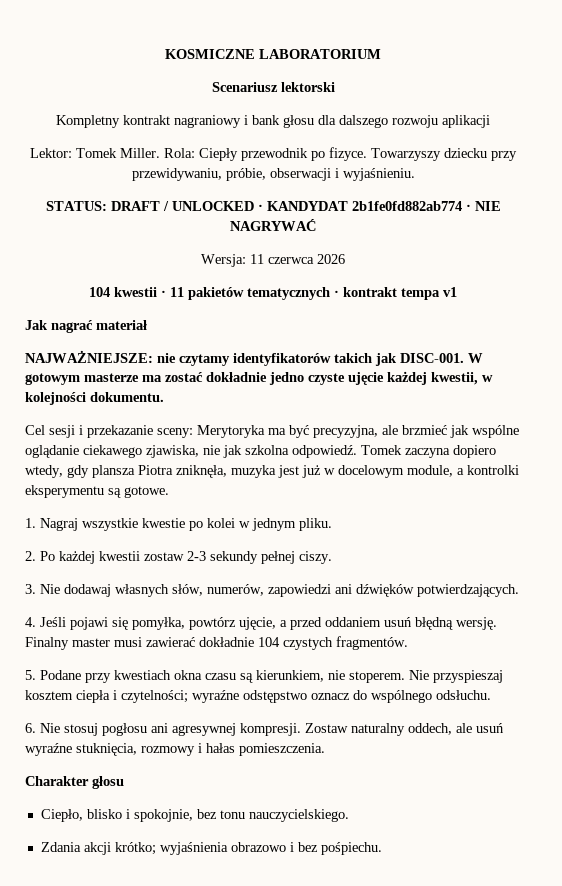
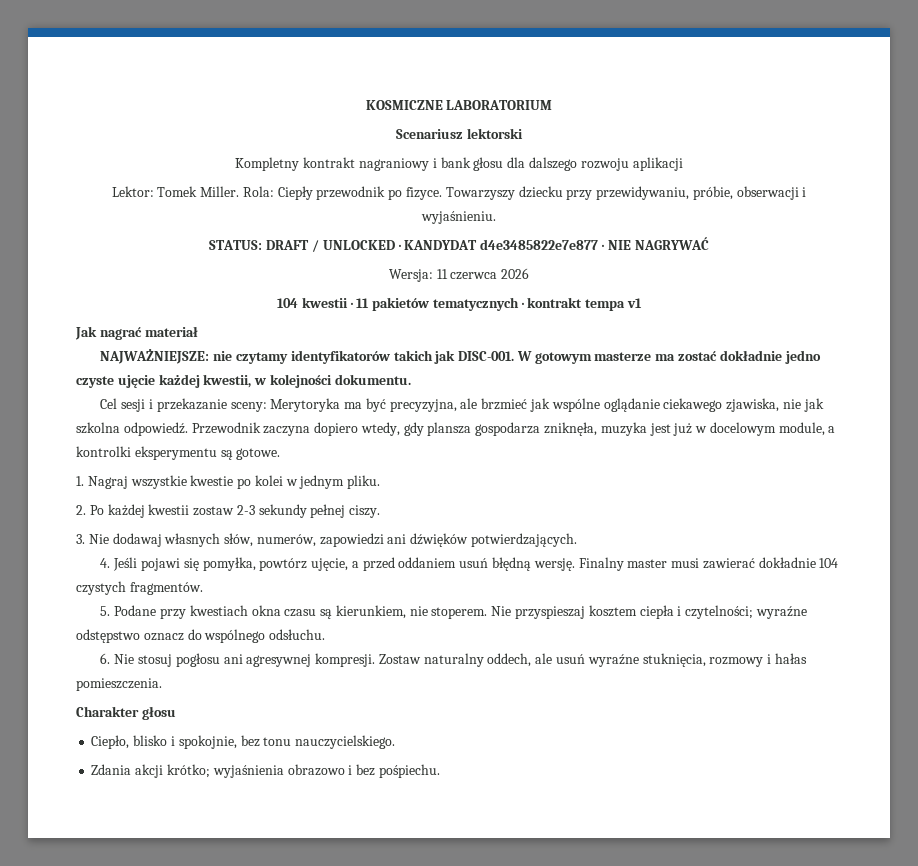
[351,201,462,211] 2b1fe0fd882ab774 -> [480,239,599,250] d4e3485822e7e877
[361,445,402,455] Tomek -> [191,422,261,434] Przewodnik
[138,465,173,475] Piotra -> [475,422,541,436] gospodarza

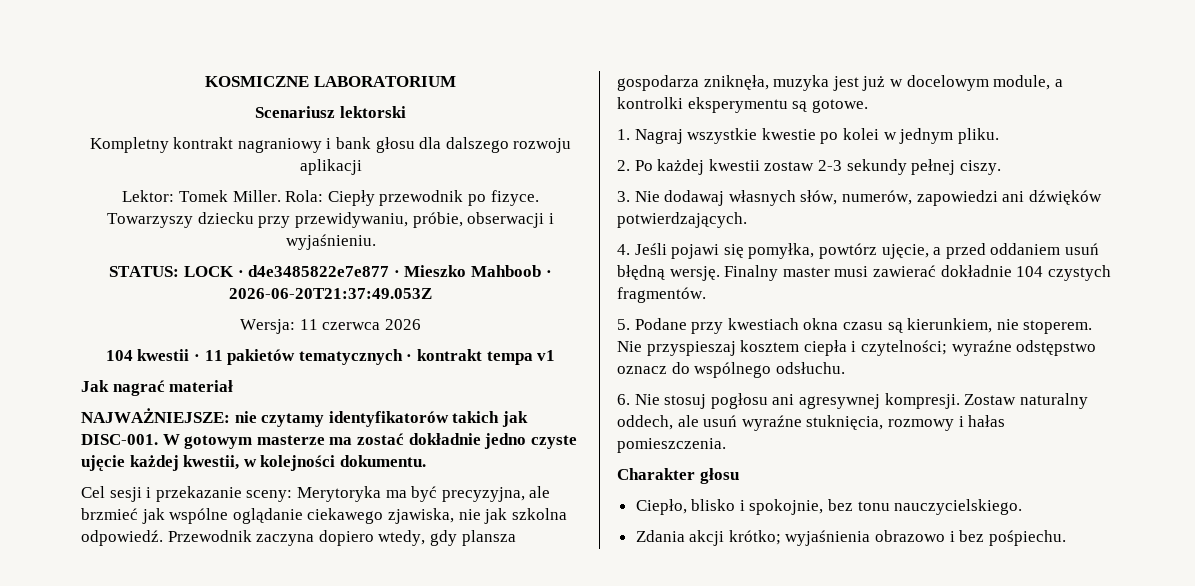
[266,237,709,252] DRAFT / UNLOCKED · KANDYDAT d4e3485822e7e877 · NIE NAGRYWAĆ -> [184,265,552,277] [229,288,432,299] LOCK · d4e3485822e7e877 · Mieszko Mahboob · 2026-06-20T21:37:49.053Z

